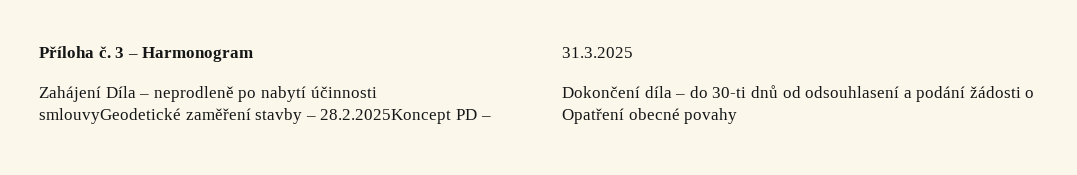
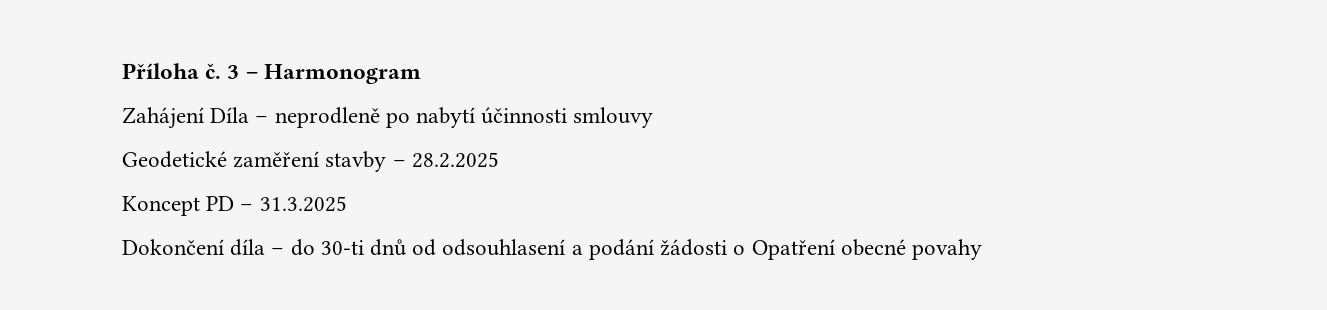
[39,108,181,124] smlouvyGeodetické -> [573,107,654,128] [122,151,227,168] smlouvy // Geodetické
[320,109,452,124] 28.2.2025Koncept -> [411,152,499,168] [122,196,200,216] 28.2.2025 // Koncept

